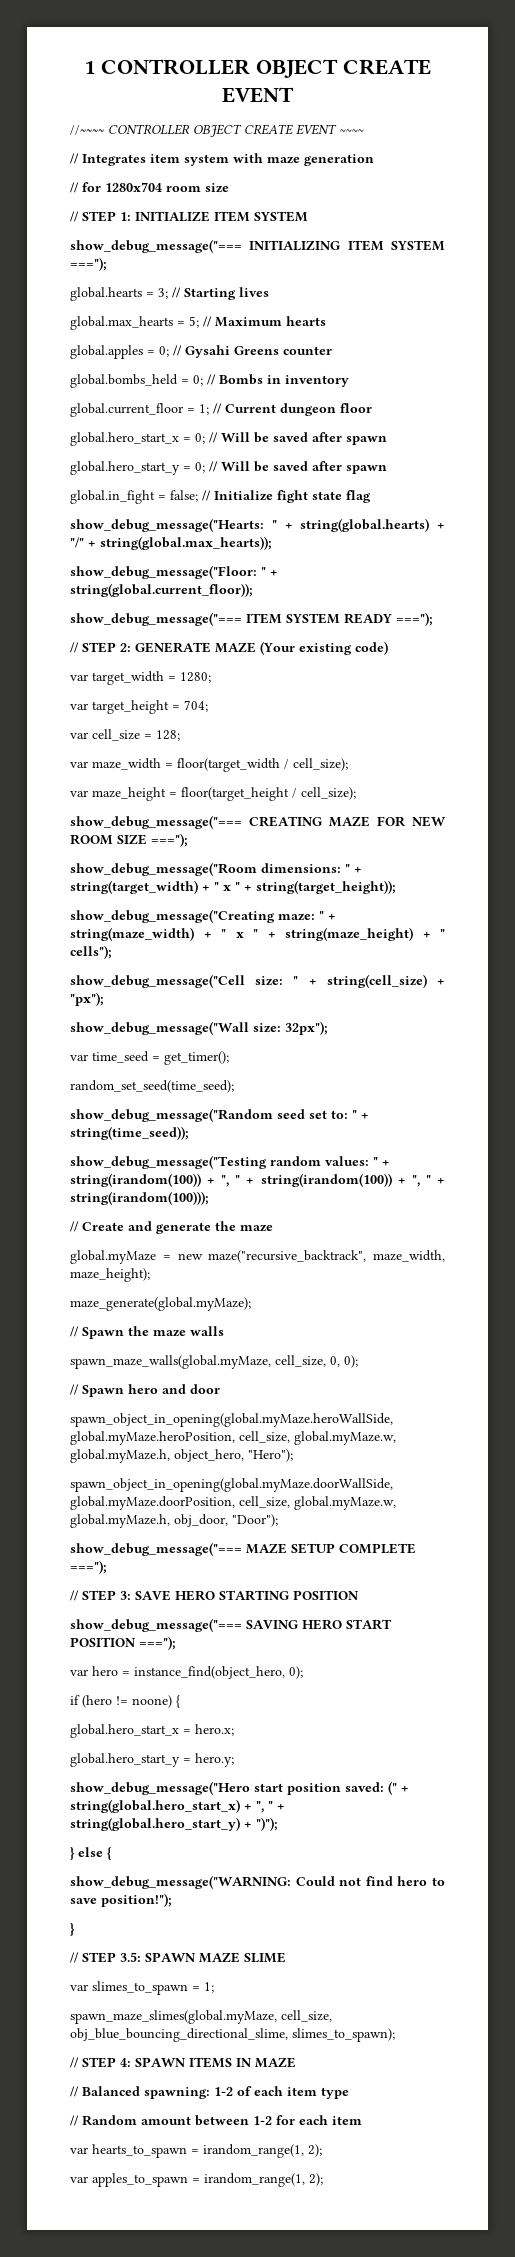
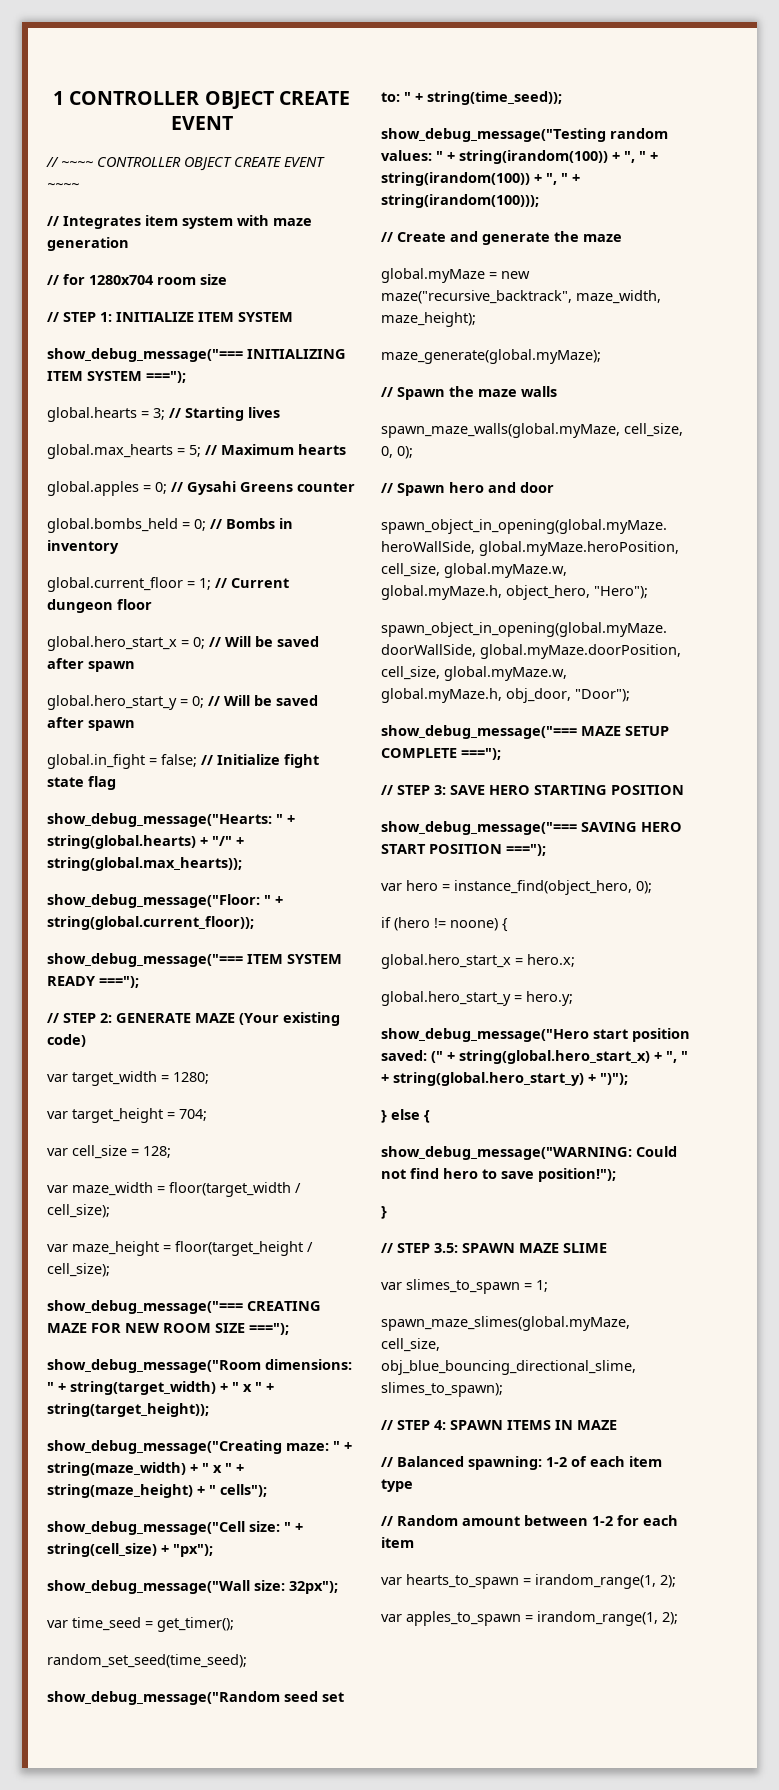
[70,125,104,135] //~~~~ -> [46,157,93,167] // ~~~~

